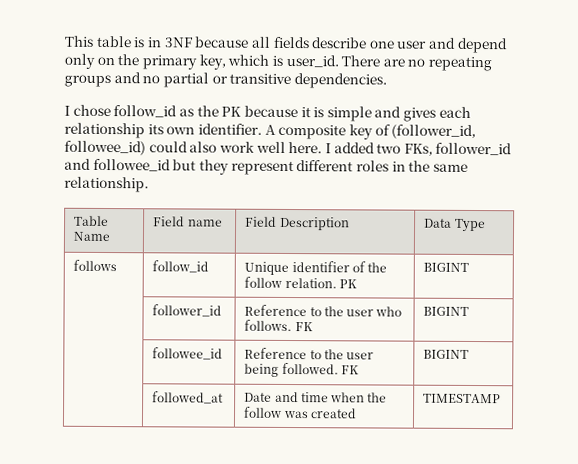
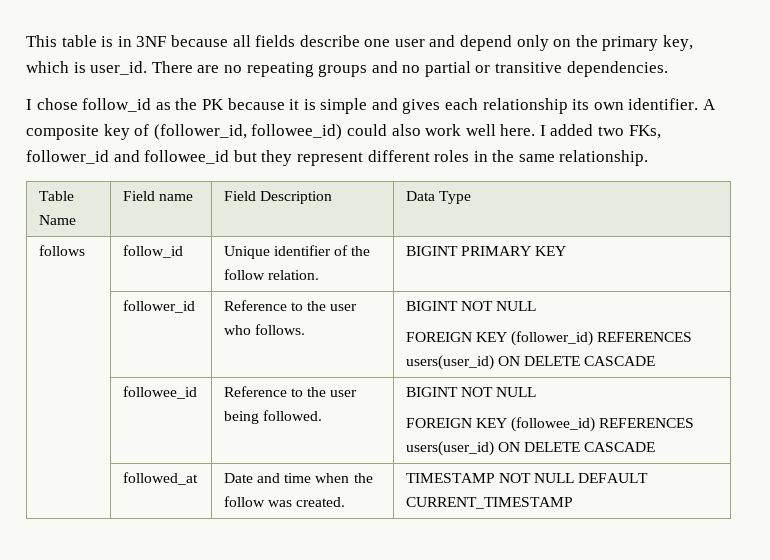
[338,279,357,289] [423,262,470,272] PK | BIGINT -> [405,246,567,256] | BIGINT PRIMARY KEY
[294,322,313,332] [423,306,470,316] FK | BIGINT -> [405,301,537,311] [405,331,693,346] [405,355,656,370] | BIGINT NOT NULL // FOREIGN KEY (follower_id) REFERENCES users(user_id) ON DELETE CASCADE
[340,365,359,375] [423,349,470,359] FK | BIGINT -> [405,387,537,397] [405,417,695,432] [405,441,656,456] | BIGINT NOT NULL // FOREIGN KEY (followee_id) REFERENCES users(user_id) ON DELETE CASCADE
[309,408,357,419] created -> [296,497,346,507] created.
(502, 398) none -> [499,473,649,483] [405,497,573,509] NOT NULL DEFAULT CURRENT_TIMESTAMP

